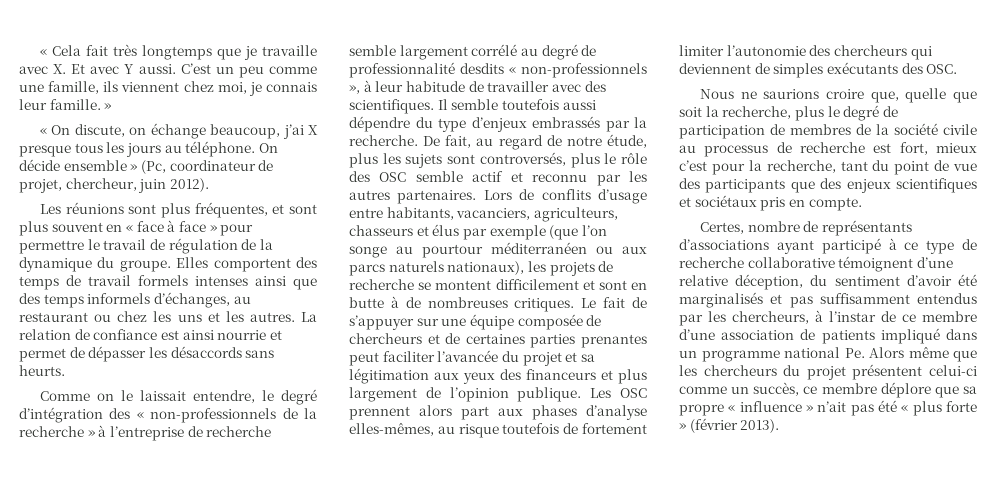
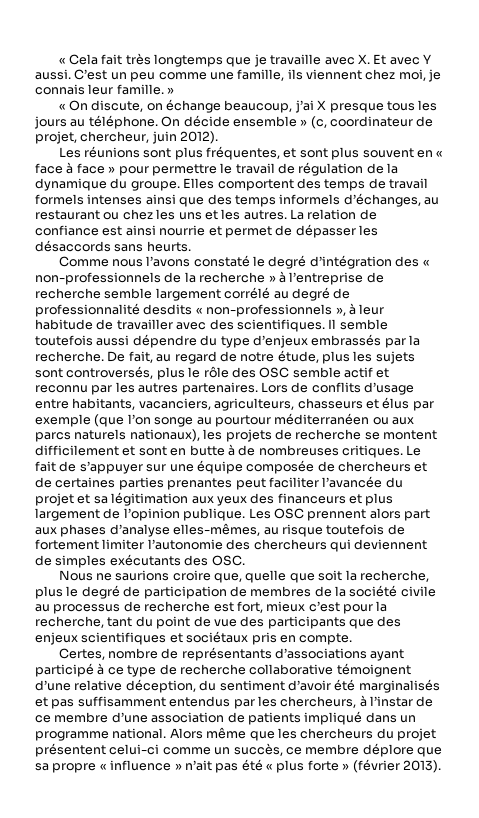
[140,160,166,174] (Pc, -> [310,116,327,129] (c,
[96,390,255,403] on le laissait entendre, -> [111,255,250,267] nous l’avons constaté
[784,347,865,358] national Pe. -> [112,728,167,739] national.

